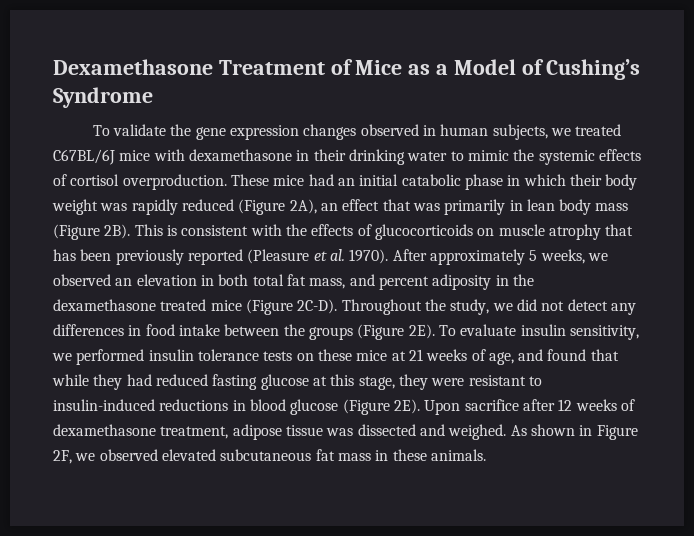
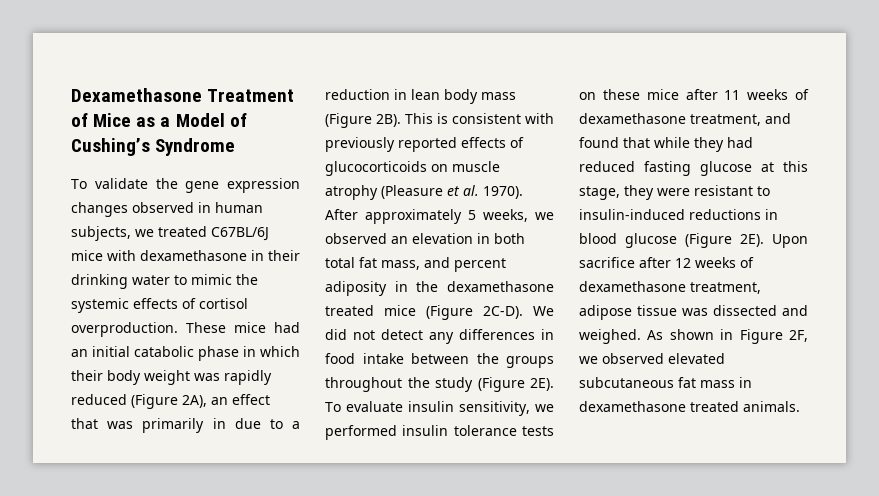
(523, 205) none -> [234,418,300,429] [325,89,407,100] due to a reduction in
[285,224,307,236] the -> [325,137,457,152] previously reported
[605,224,634,236] [53,249,243,265] that has been previously reported -> (378, 192) none
[341,299,513,315] Throughout the study, we -> [533,306,554,316] We
(353, 333) none -> [325,377,473,392] throughout the study
[391,349,514,365] at 21 weeks of age, -> [685,89,809,100] [579,113,761,126] after 11 weeks of dexamethasone treatment,
[392,449,427,461] these -> [579,401,739,412] dexamethasone treated

